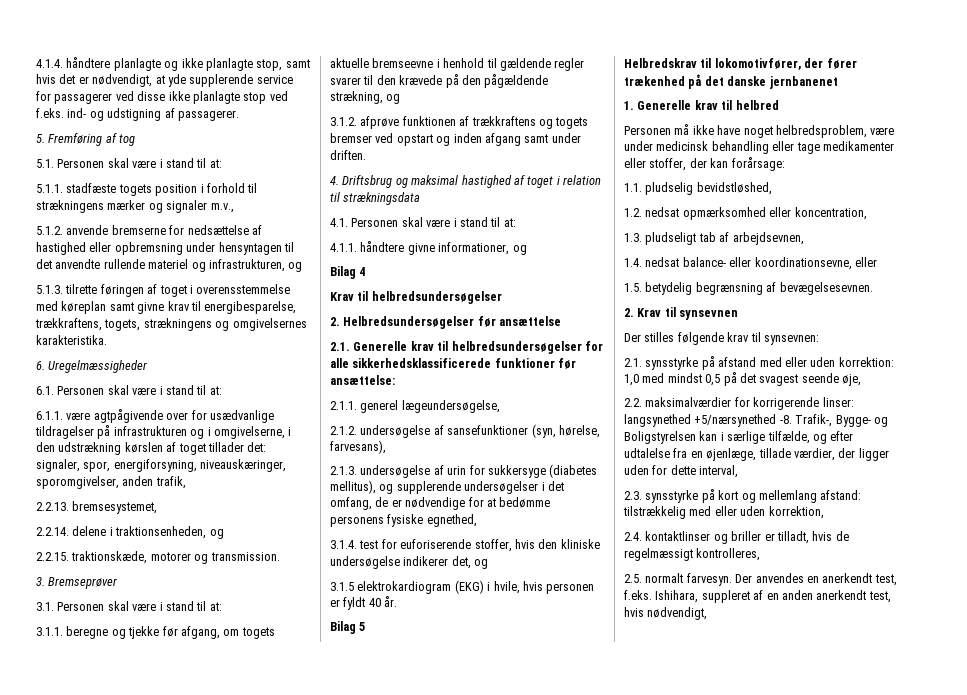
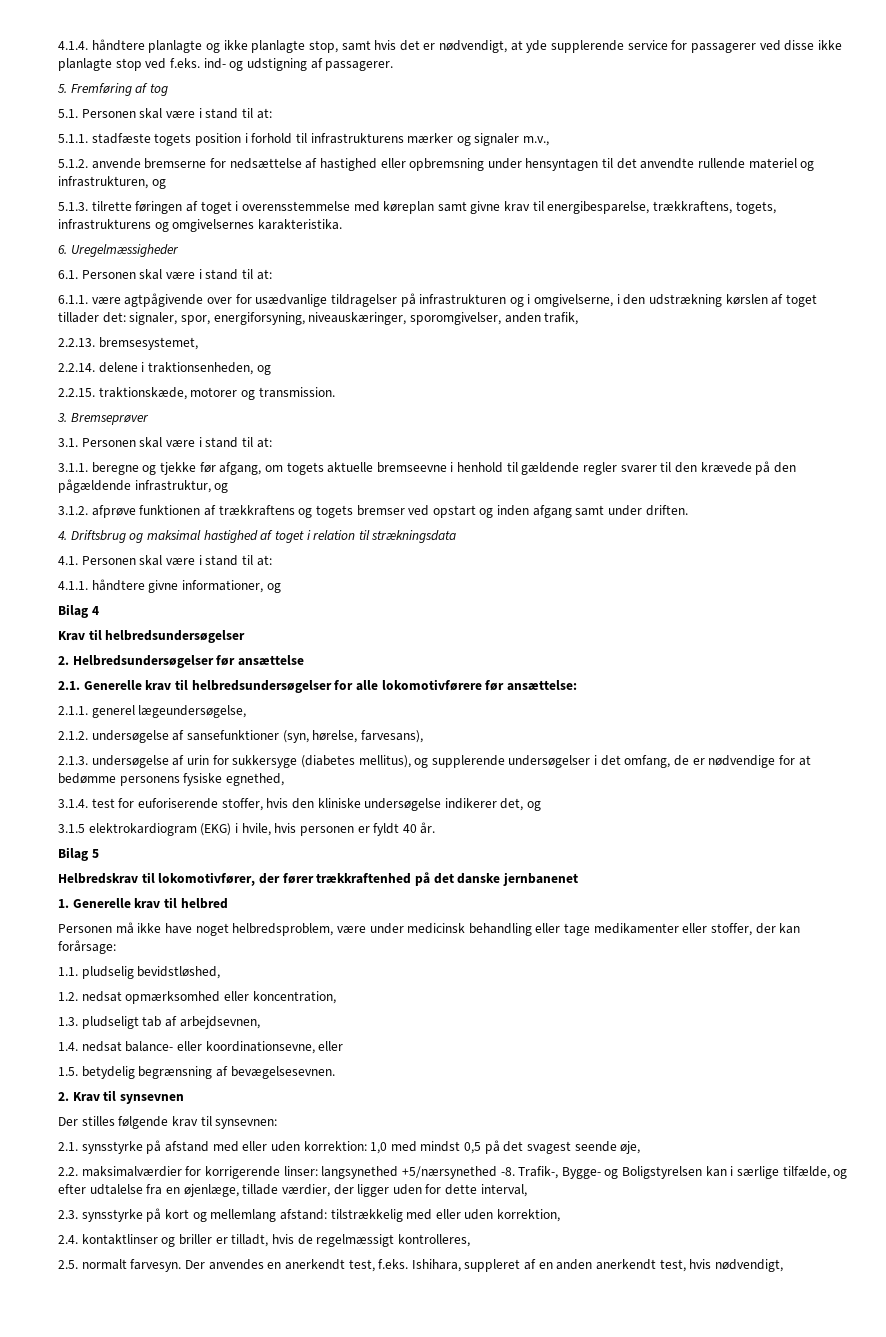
[36,200,104,213] strækningens -> [310,133,404,144] infrastrukturens
[143,318,212,331] strækningens -> [58,219,151,230] infrastrukturens
[330,91,383,104] strækning, -> [134,480,211,493] infrastruktur,
[352,358,555,368] sikkerhedsklassificerede funktioner -> [381,679,482,691] lokomotivførere
[624,76,685,86] trækenhed -> [316,873,412,884] trækkraftenhed

